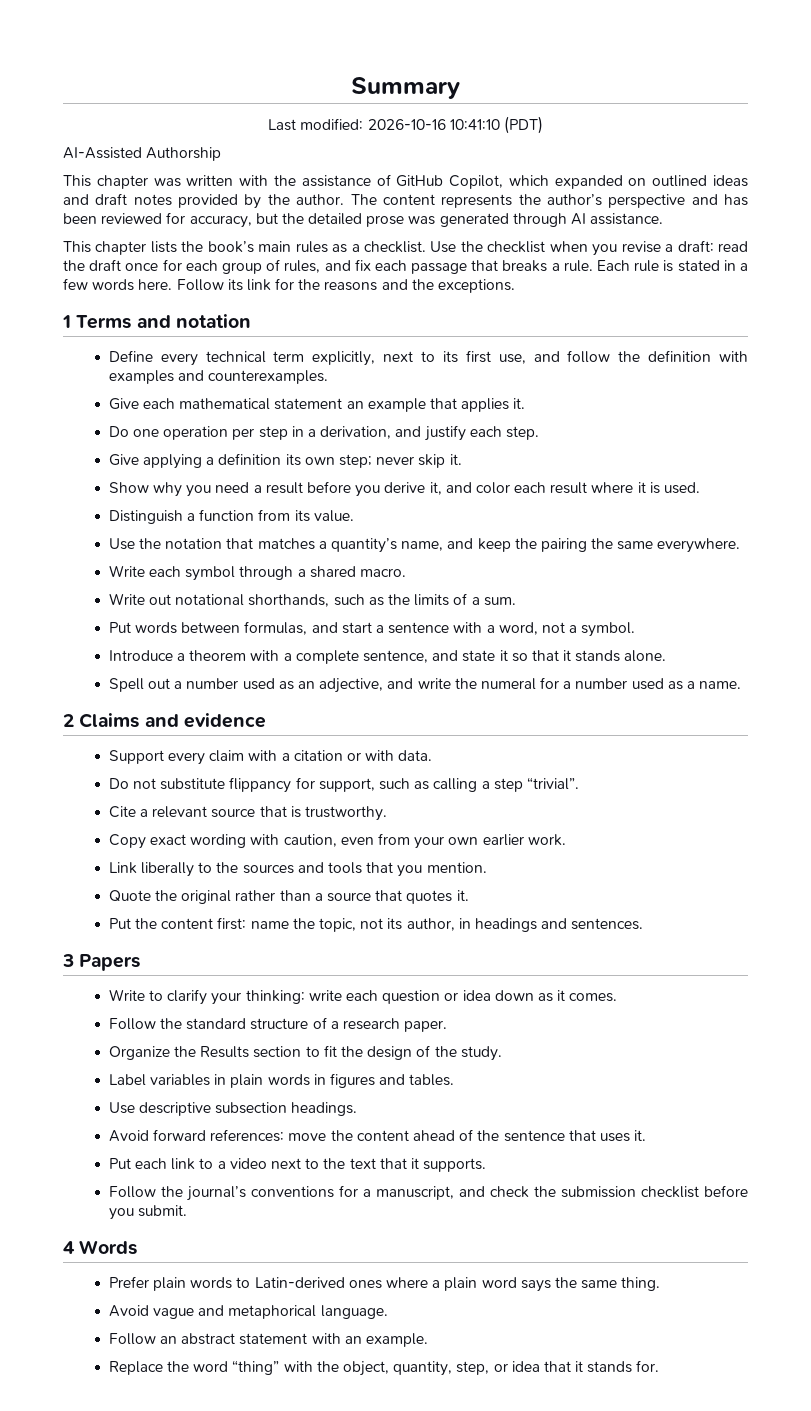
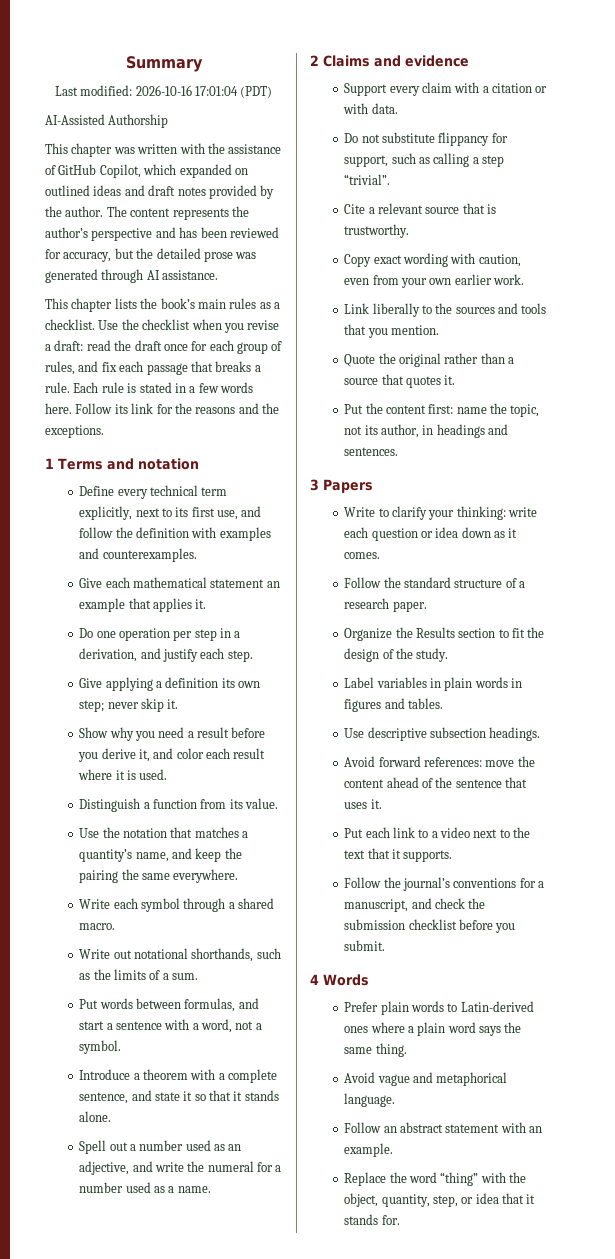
[449,119,500,130] 10:41:10 -> [194,86,238,96] 17:01:04

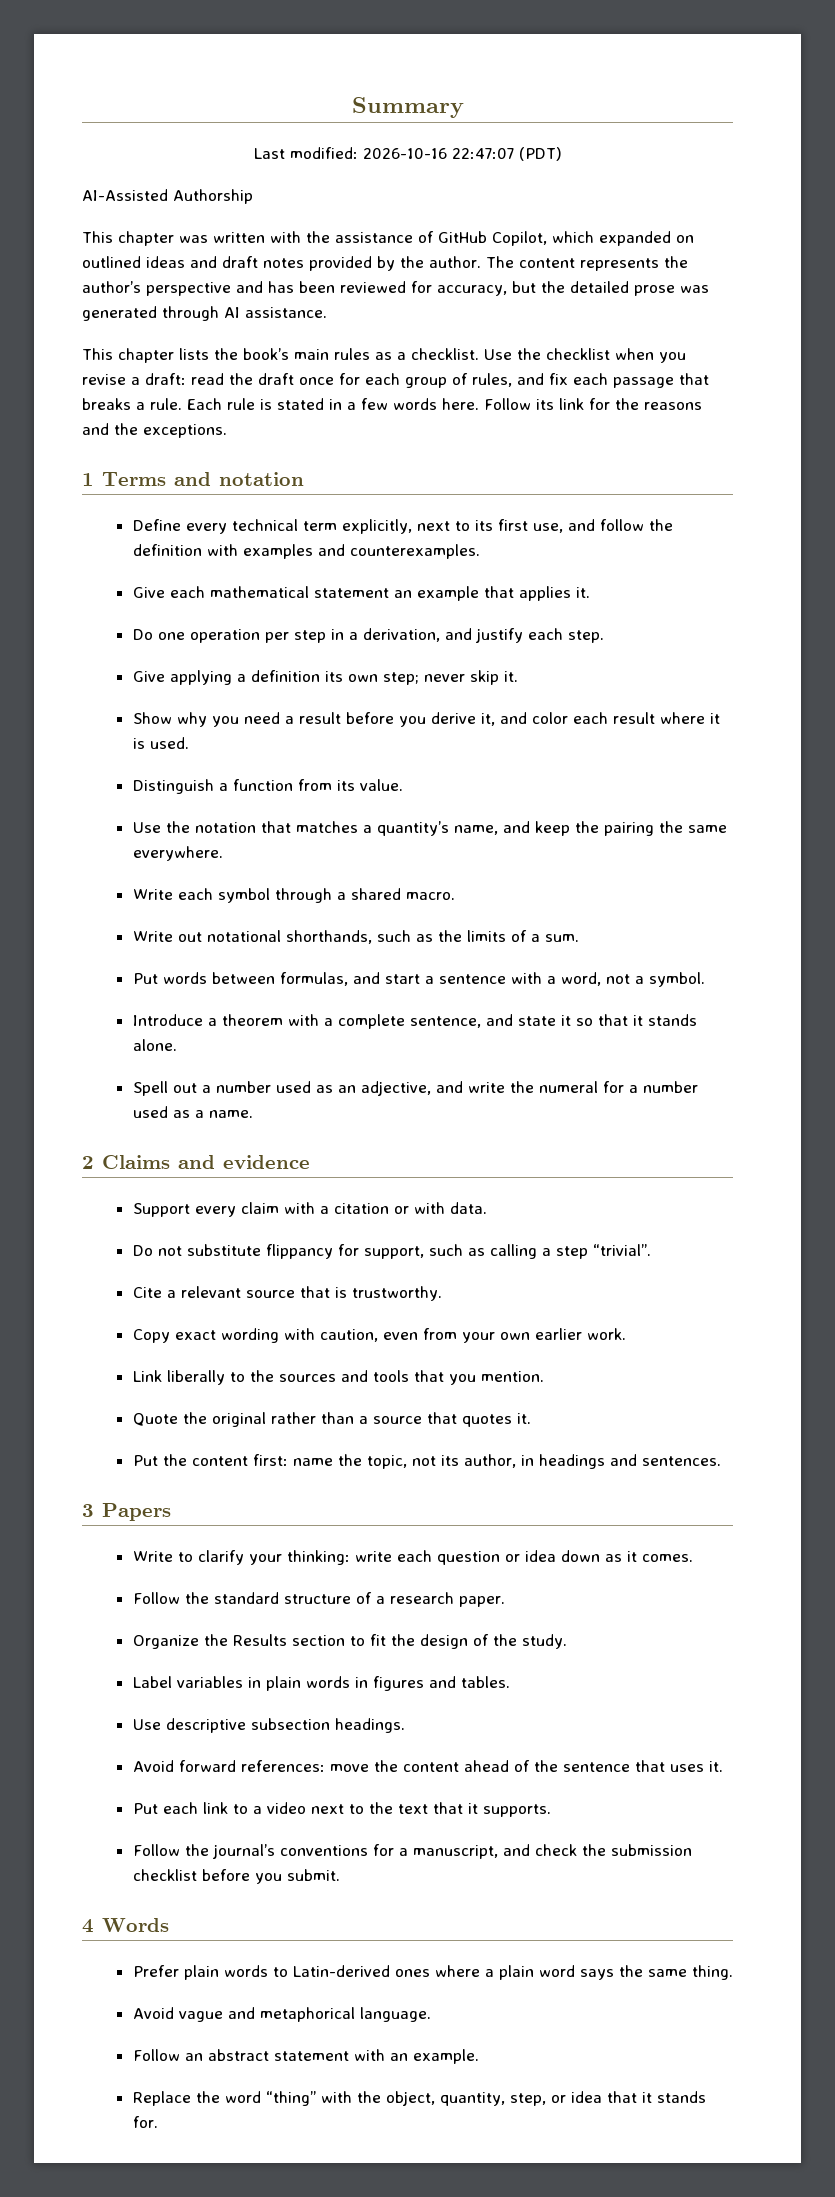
[194,86,238,96] 17:01:04 -> [451,148,514,159] 22:47:07

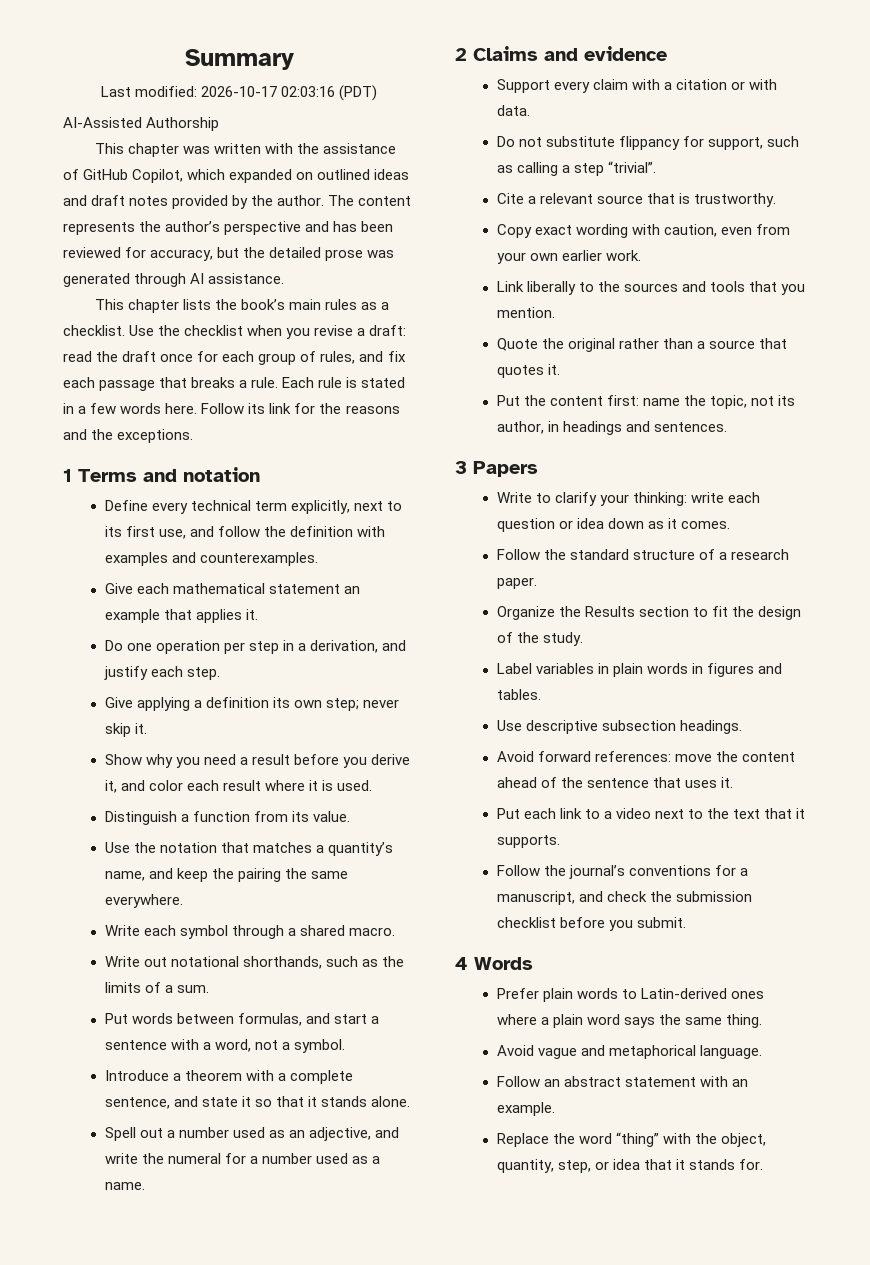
[362,148,514,159] 2026-10-16 22:47:07 -> [201,86,336,97] 2026-10-17 02:03:16

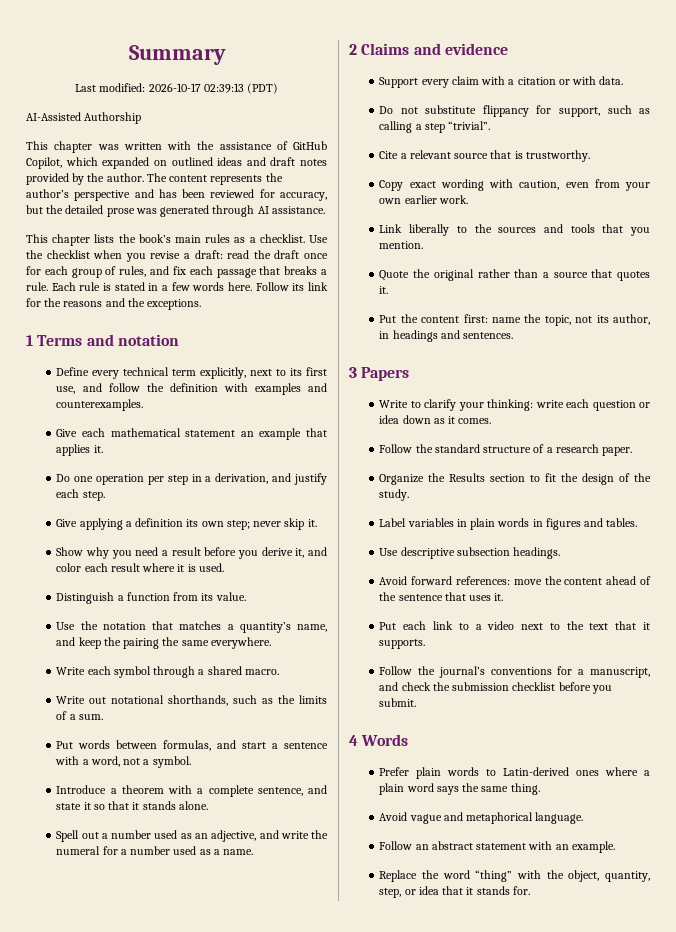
[281,86,336,97] 02:03:16 -> [203,83,244,93] 02:39:13

